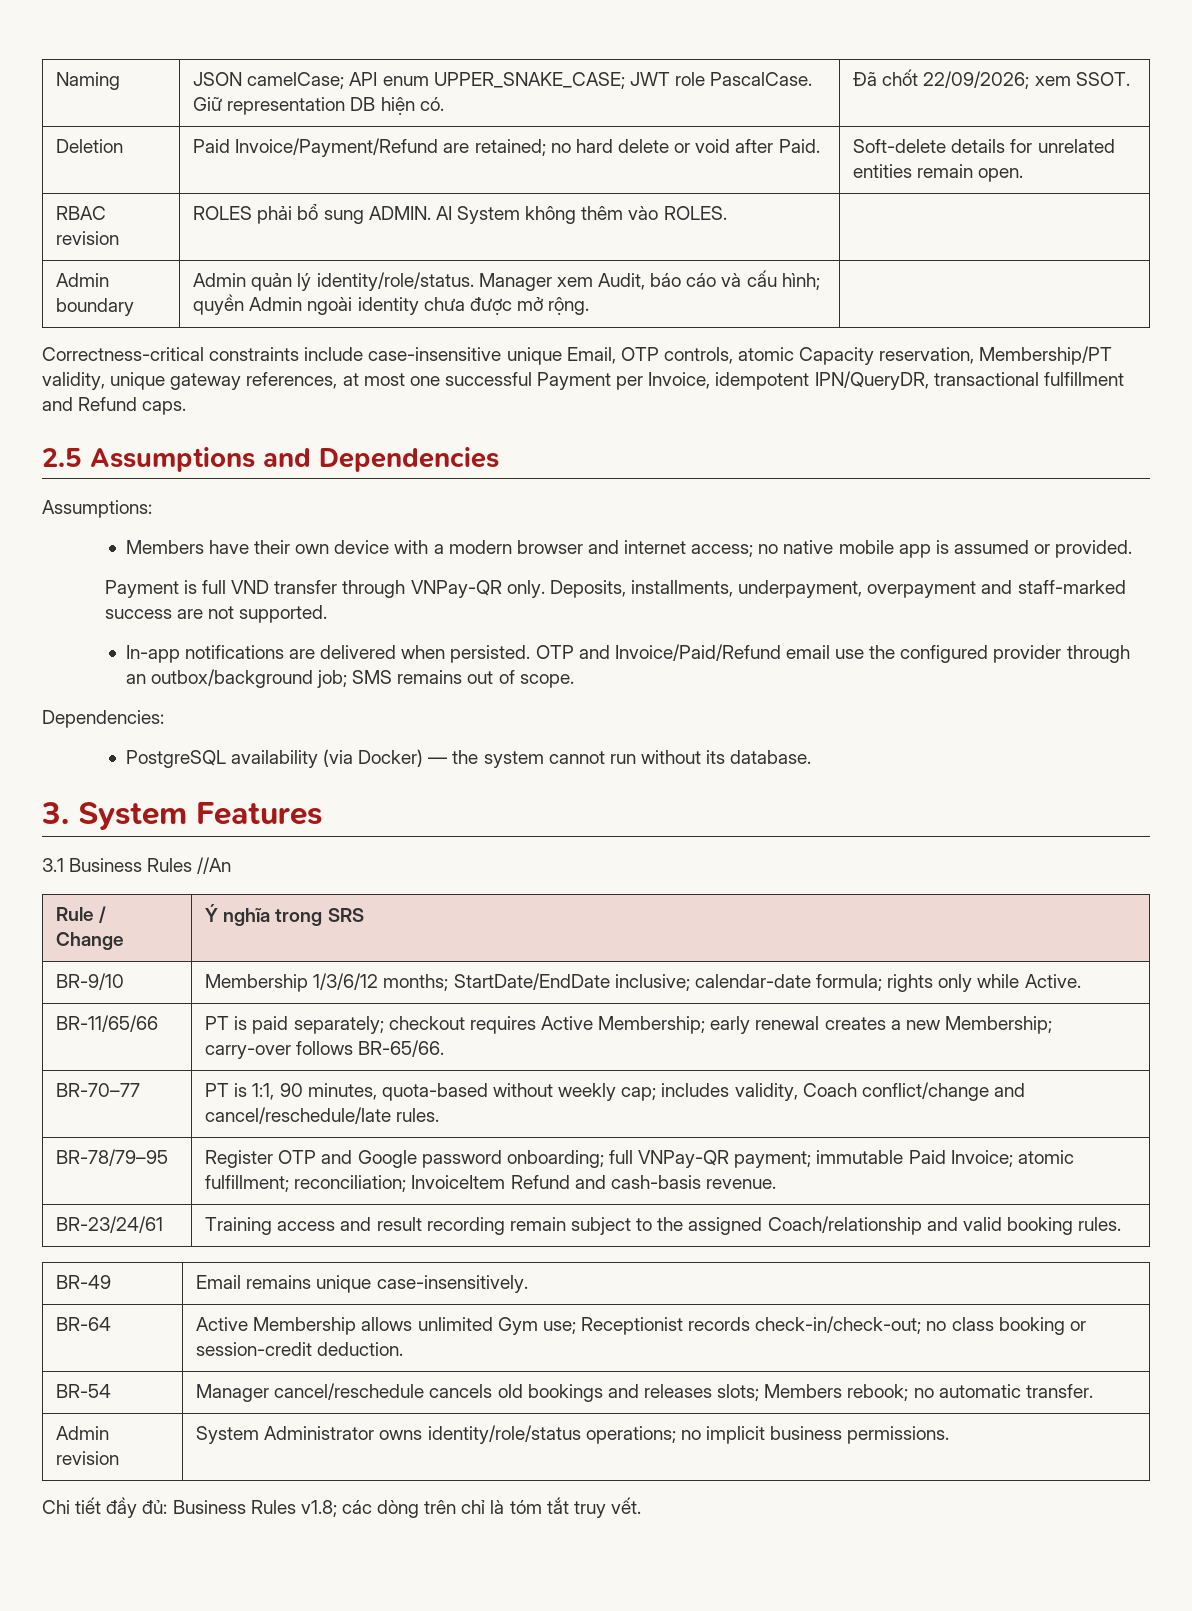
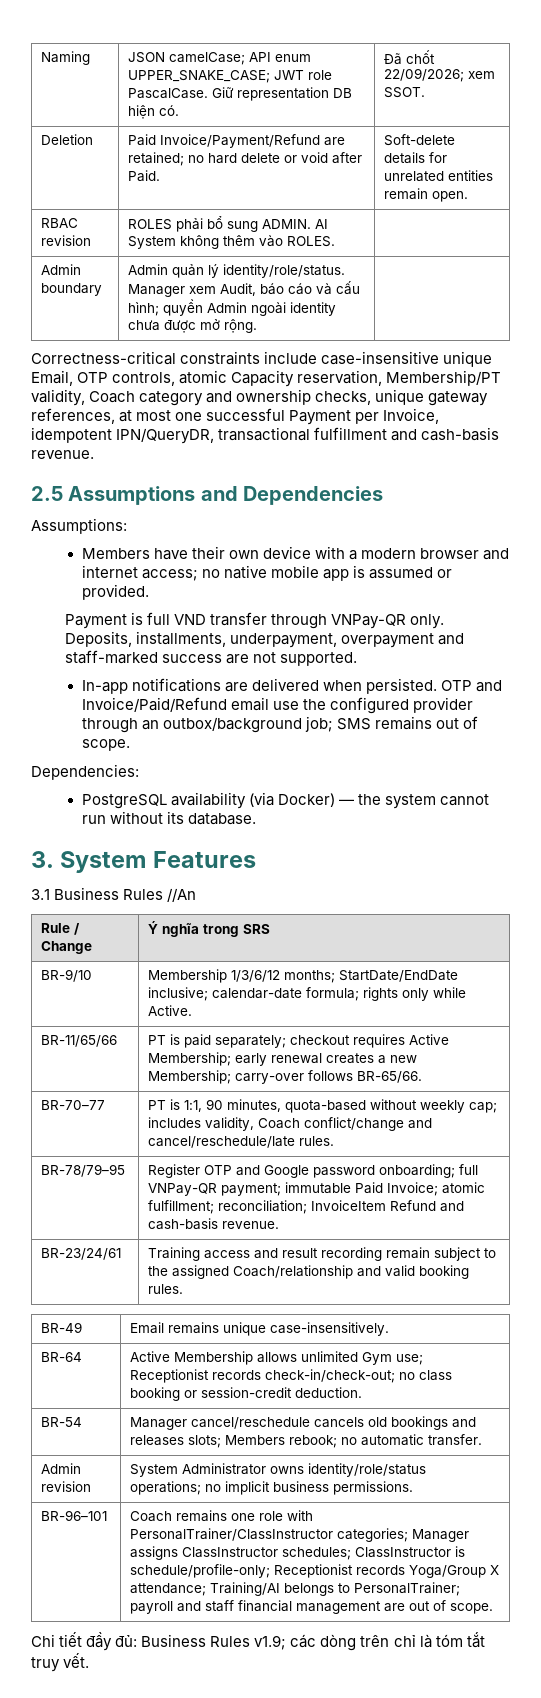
(105, 381) none -> [89,389,372,406] Coach category and ownership checks,
[78,397,187,415] Refund caps. -> [421,427,500,441] [31,450,94,459] cash-basis revenue.
(950, 1435) none -> [41,1510,108,1521] [130,1510,314,1522] [130,1528,470,1542] [130,1546,466,1560] [130,1564,500,1578] [130,1582,461,1596] [130,1600,494,1614] // BR-96–101 | Coach remains one role with PersonalTrainer/ClassInstructor categories; Manager assigns ClassInstructor schedules; ClassInstructor is schedule/profile-only; Receptionist records Yoga/Group X attendance; Training/AI belongs to PersonalTrainer; payroll and staff financial management are out of scope.
[300,1500,337,1517] v1.8; -> [254,1635,287,1650] v1.9;

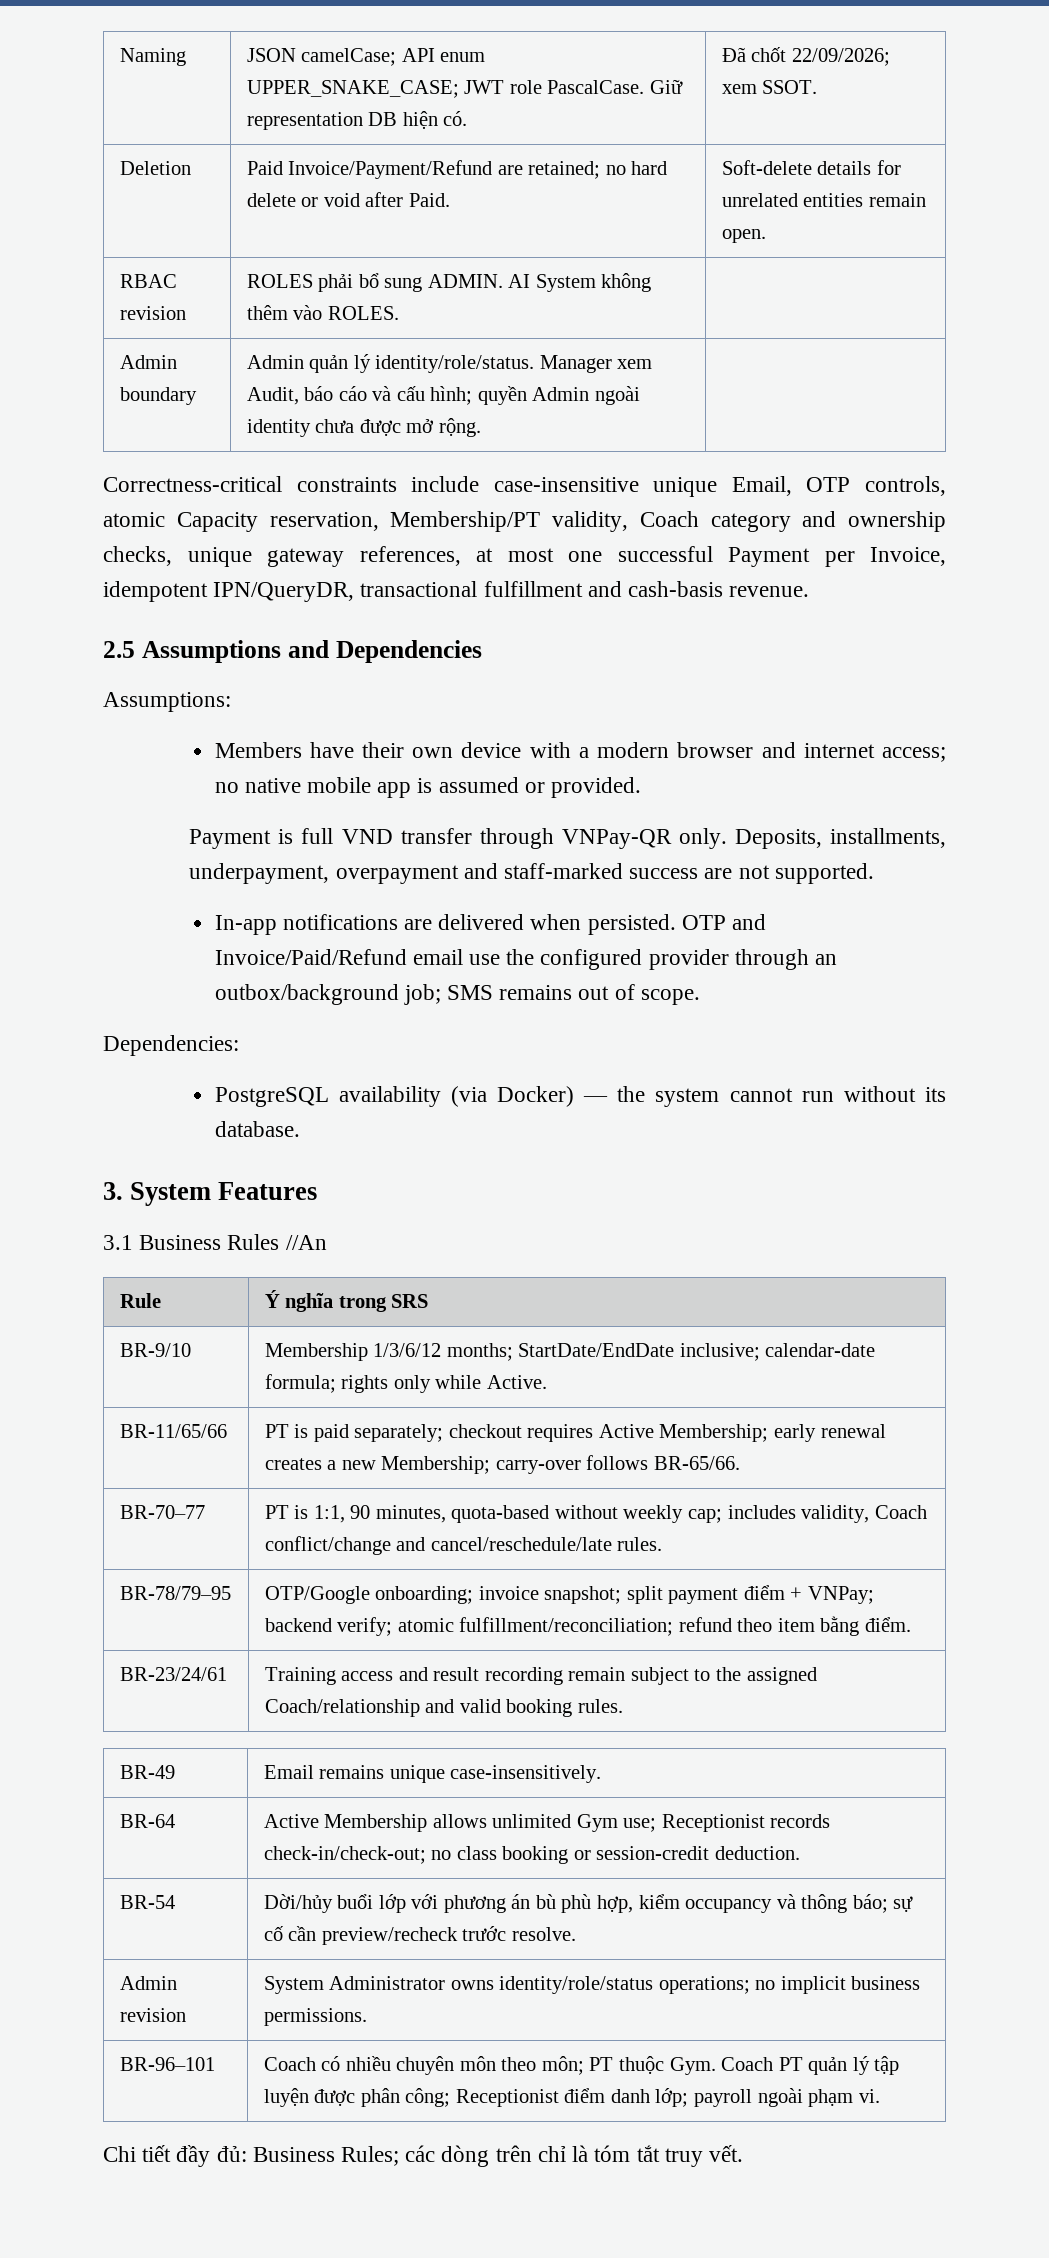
[74,923,81,935] [41,941,93,954] / Change -> (161, 1300) none
[148,1164,479,1178] [148,1182,486,1196] [148,1200,465,1214] [148,1218,280,1230] Register OTP and Google password onboarding; full VNPay-QR payment; immutable Paid Invoice; atomic fulfillment; reconciliation; InvoiceItem Refund and cash-basis revenue. -> [264,1585,874,1604] [264,1616,911,1636] OTP/Google onboarding; invoice snapshot; split payment điểm + VNPay; backend verify; atomic fulfillment/reconciliation; refund theo item bằng điểm.
[130,1416,477,1430] [130,1434,483,1448] Manager cancel/reschedule cancels old bookings and releases slots; Members rebook; no automatic transfer. -> [263,1894,914,1913] [263,1926,576,1945] Dời/hủy buổi lớp với phương án bù phù hợp, kiểm occupancy và thông báo; sự cố cần preview/recheck trước resolve.
[176,1510,314,1522] [130,1528,470,1542] [130,1546,466,1560] [130,1564,500,1578] [130,1582,461,1596] [130,1600,494,1614] remains one role with PersonalTrainer/ClassInstructor categories; Manager assigns ClassInstructor schedules; ClassInstructor is schedule/profile-only; Receptionist records Yoga/Group X attendance; Training/AI belongs to PersonalTrainer; payroll and staff financial management are out of scope. -> [321,2056,900,2075] [263,2088,880,2107] có nhiều chuyên môn theo môn; PT thuộc Gym. Coach PT quản lý tập luyện được phân công; Receptionist điểm danh lớp; payroll ngoài phạm vi.
[210,1635,287,1650] Rules v1.9; -> [341,2146,400,2166] Rules;

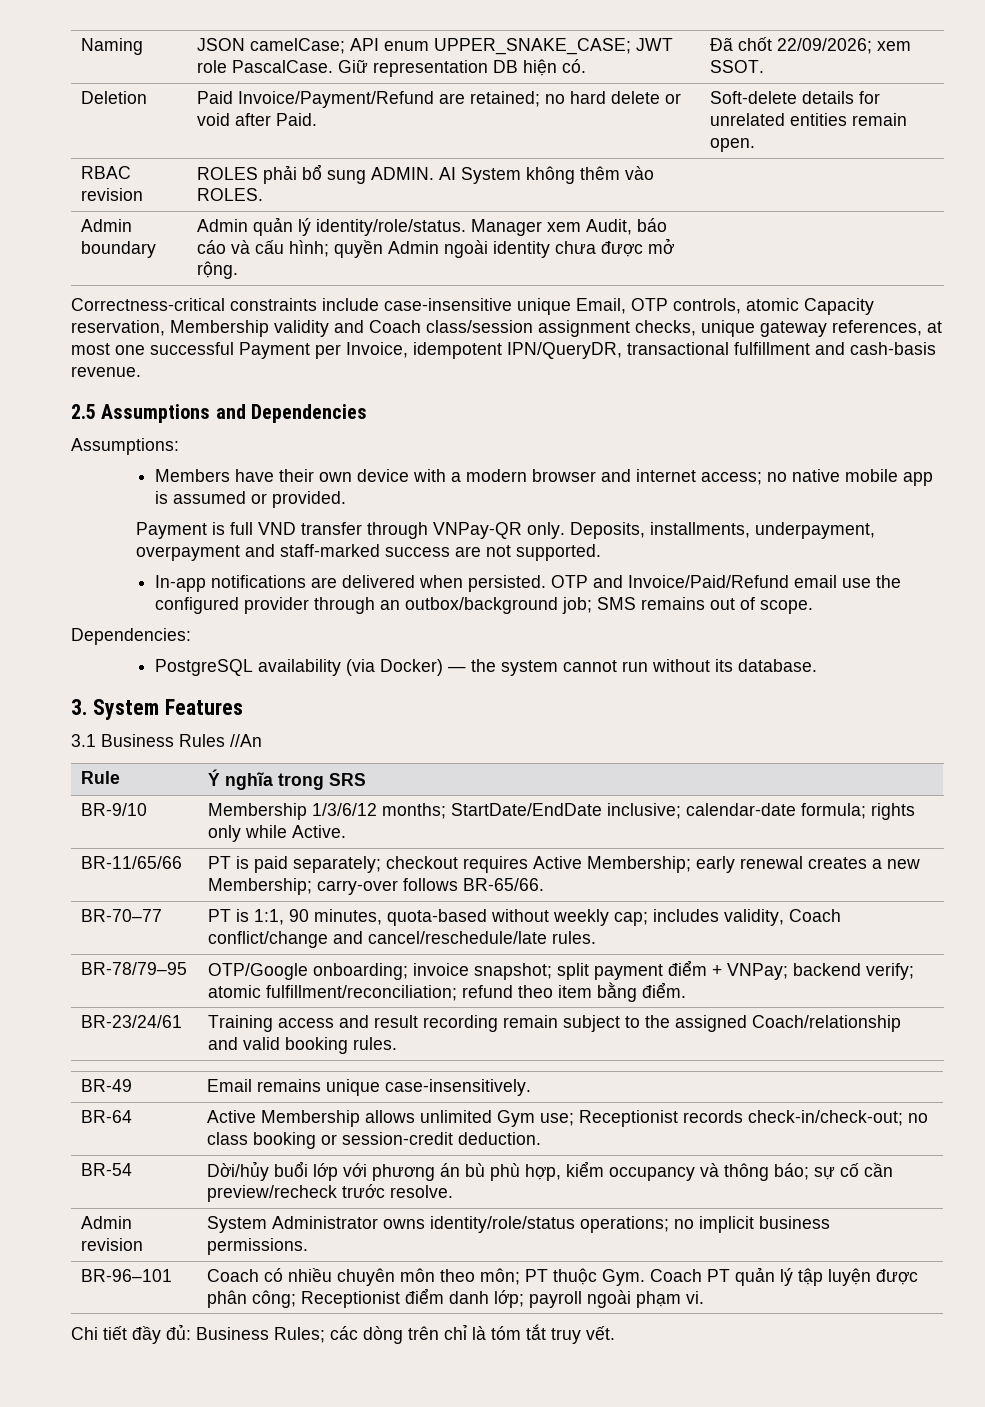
[390,511,946,532] Membership/PT validity, Coach category and ownership -> [170,320,630,337] Membership validity and Coach class/session assignment

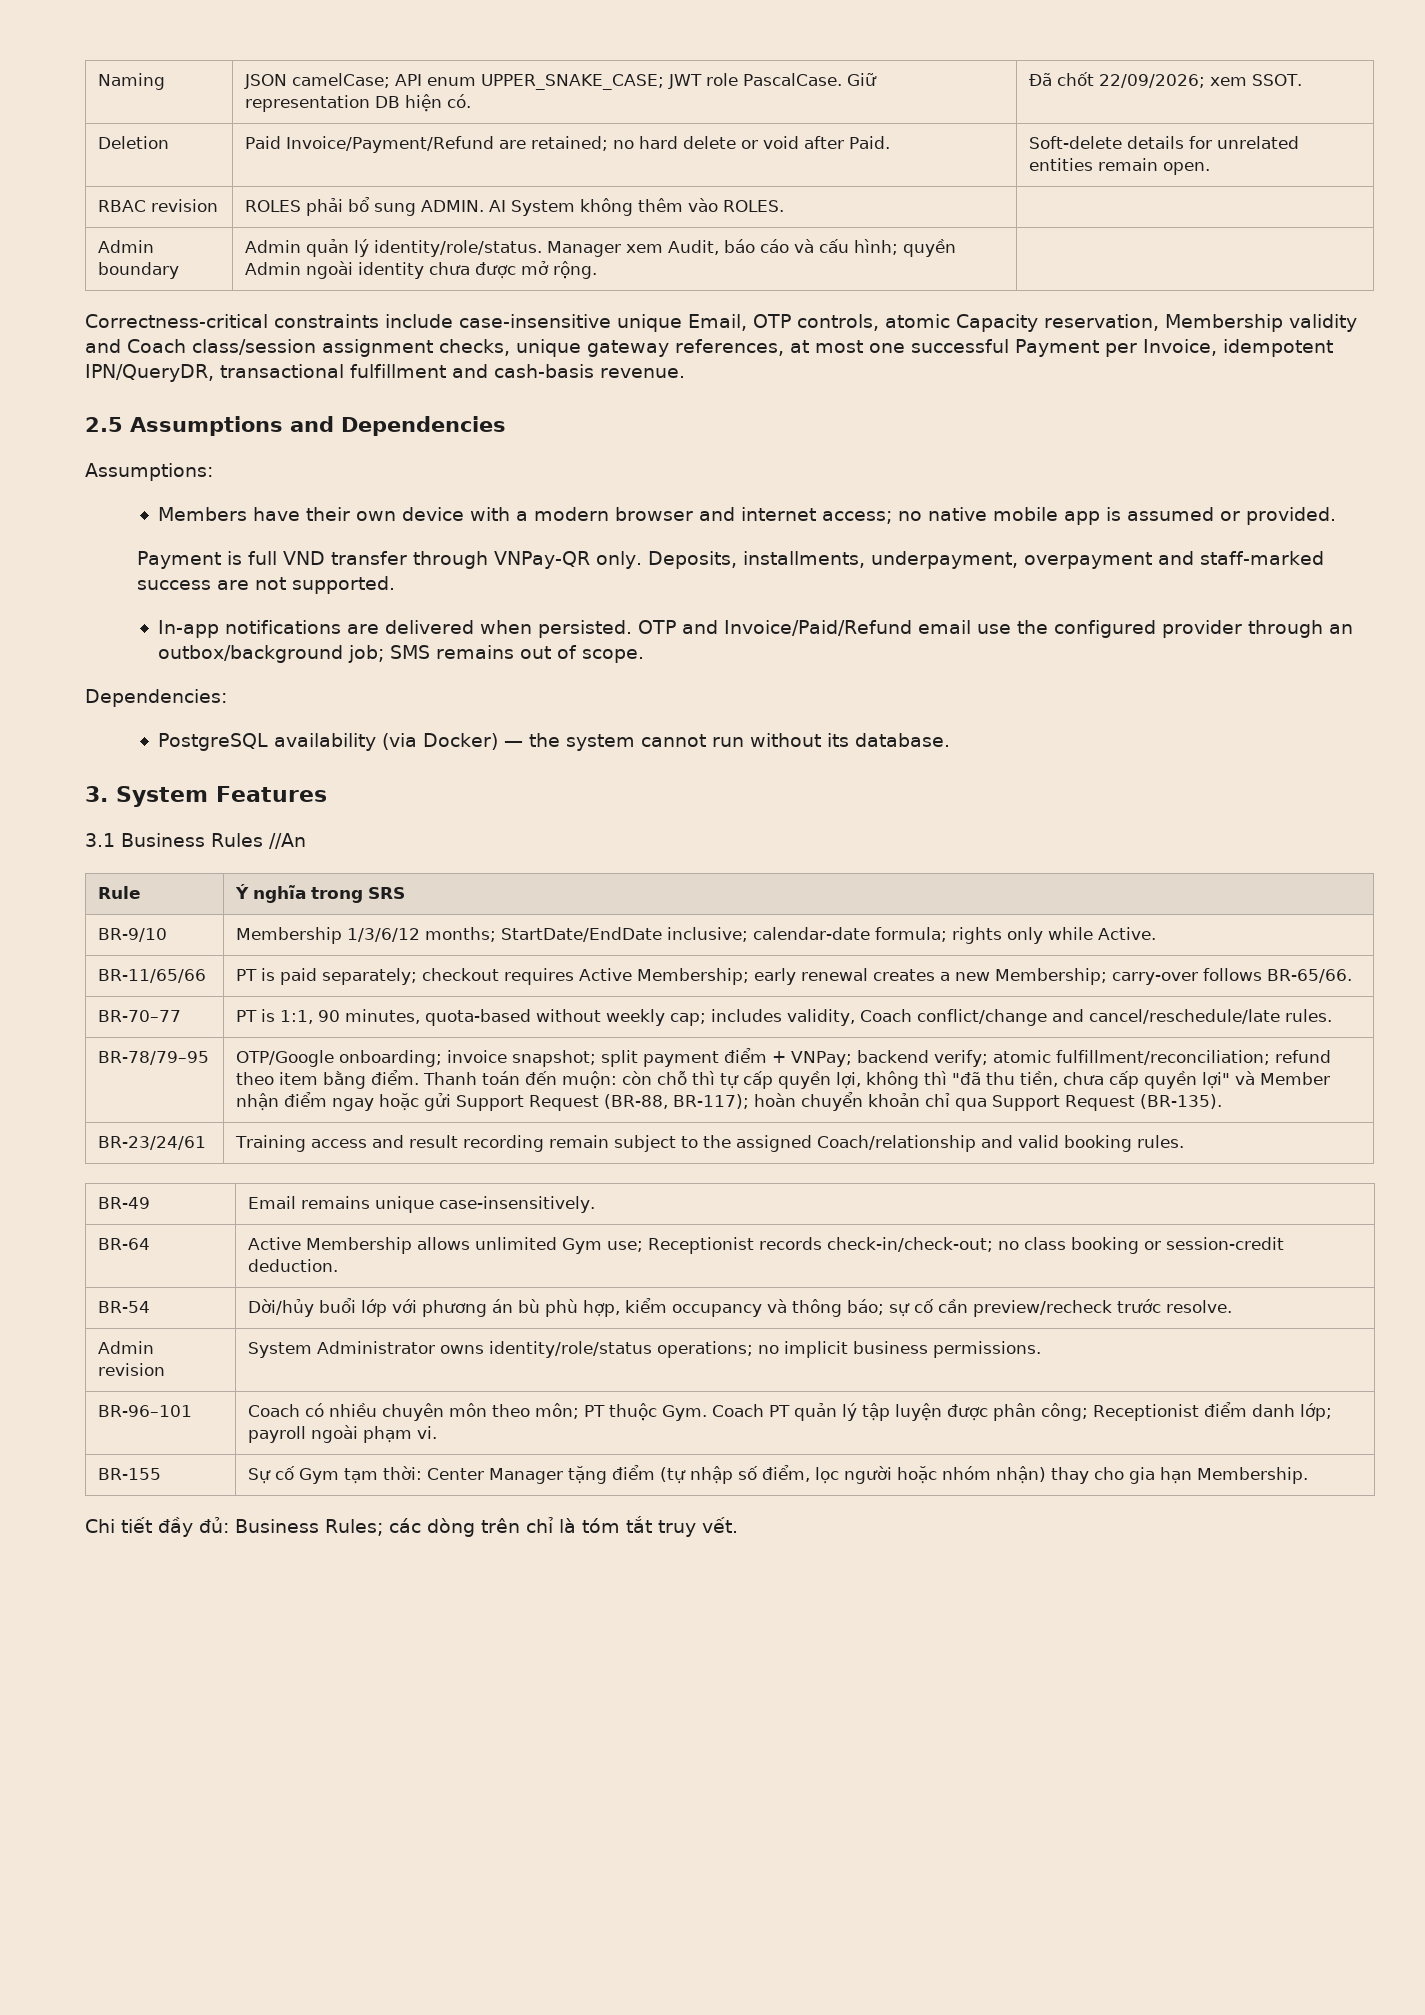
(687, 990) none -> [423,1071,1331,1089] [236,1092,1223,1111] Thanh toán đến muộn: còn chỗ thì tự cấp quyền lợi, không thì "đã thu tiền, chưa cấp quyền lợi" và Member nhận điểm ngay hoặc gửi Support Request (BR-88, BR-117); hoàn chuyển khoản chỉ qua Support Request (BR-135).
(705, 1297) none -> [98,1468,162,1480] [248,1465,1309,1484] // BR-155 | Sự cố Gym tạm thời: Center Manager tặng điểm (tự nhập số điểm, lọc người hoặc nhóm nhận) thay cho gia hạn Membership.

